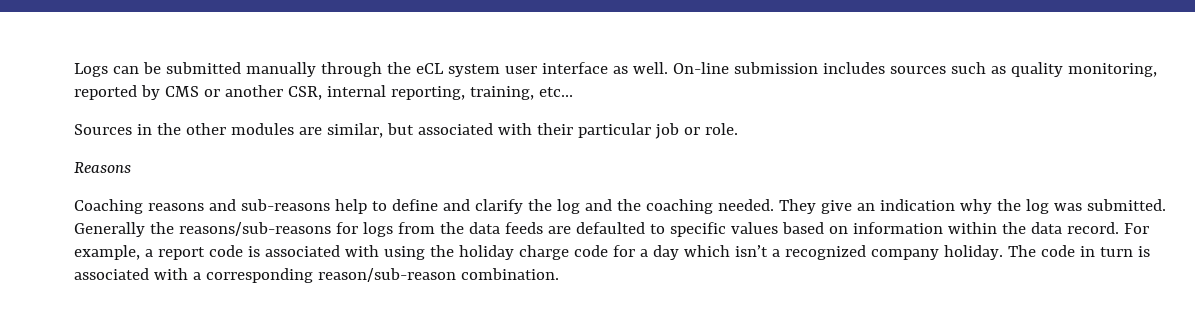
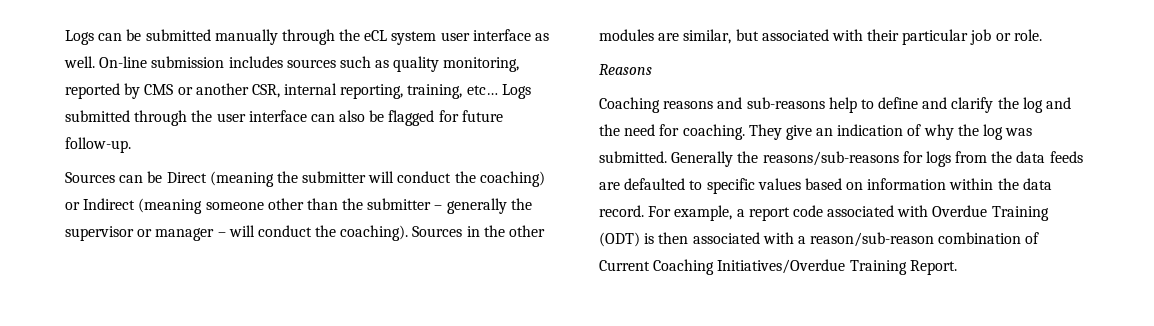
(573, 92) // -> [501,84,531,99] [65,110,503,126] [65,137,131,153] [65,171,545,187] [65,198,532,214] [65,225,409,241] Logs submitted through the user interface can also be flagged for future follow-up. // Sources can be Direct (meaning the submitter will conduct the coaching) or Indirect (meaning someone other than the submitter – generally the supervisor or manager – will conduct the coaching).
[645,199,774,214] coaching needed. -> [624,124,745,140] need for coaching.
(955, 205) none -> [907,124,922,136] of
[247,245,1150,260] [74,268,559,283] is associated with using the holiday charge code for a day which isn’t a recognized company holiday. The code in turn is associated with a corresponding reason/sub-reason combination. -> [827,205,1049,221] [599,232,1040,247] [599,259,957,275] associated with Overdue Training (ODT) is then associated with a reason/sub-reason combination of Current Coaching Initiatives/Overdue Training Report.

